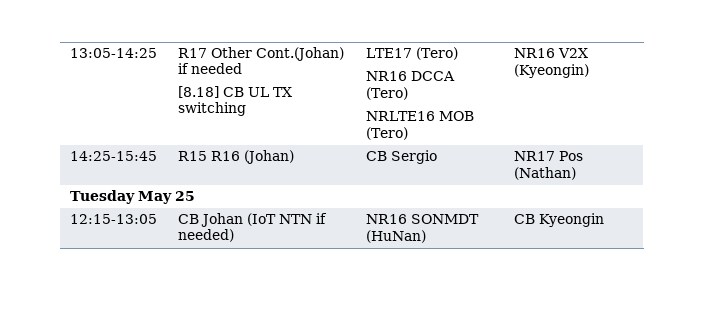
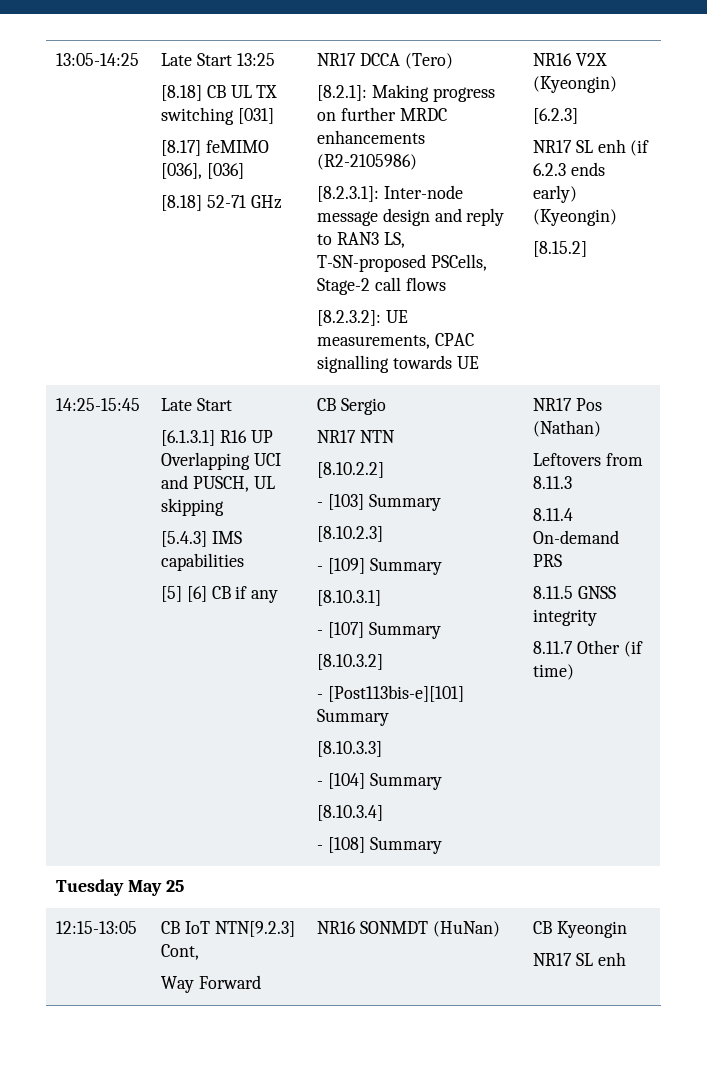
[178,47,345,61] [178,63,243,74] R17 Other Cont.(Johan) if needed -> [161,53,275,66] Late Start 13:25
[366,47,459,60] [366,71,456,81] [366,87,409,100] [366,111,475,121] [366,127,409,140] [514,48,589,58] [514,64,590,78] [70,151,158,161] [178,150,295,164] [366,150,438,164] [514,151,584,161] [514,167,577,180] | LTE17 (Tero) // NR16 DCCA (Tero) // NRLTE16 MOB (Tero) | NR16 V2X (Kyeongin) // 14:25-15:45 | R15 R16 (Johan) | CB Sergio | NR17 Pos (Nathan) -> [237,108,274,124] [161,140,269,156] [161,163,244,179] [161,195,282,211] [317,53,453,69] [317,84,495,102] [317,107,447,121] [317,130,426,144] [317,154,418,170] [317,185,463,202] [317,208,505,226] [317,232,405,248] [317,254,487,272] [317,277,446,295] [317,310,408,326] [317,333,474,349] [317,355,479,373] [533,53,607,66] [533,76,618,93] [533,108,579,124] [533,139,650,156] [533,162,605,176] [533,185,578,203] [533,209,618,226] [533,241,588,257] [56,398,141,411] [161,398,232,411] [161,430,273,446] [161,452,281,470] [161,475,275,492] [161,498,225,516] [161,531,242,547] [161,553,245,571] [161,586,279,603] [317,398,386,415] [317,430,395,443] [317,462,385,478] [317,494,441,511] [317,526,384,542] [317,558,442,575] [317,590,382,606] [317,622,441,639] [317,654,384,670] [317,685,464,702] [317,709,390,726] [317,741,383,757] [317,773,442,790] [317,805,384,821] [317,837,442,854] [533,398,602,411] [533,420,602,437] [533,453,643,466] [533,476,573,489] [533,508,574,521] [533,530,620,544] [533,554,563,567] [533,586,616,599] [533,609,598,626] [533,640,643,657] [533,664,575,680] [031] // [8.17] feMIMO [036], [036] // [8.18] 52-71 GHz | NR17 DCCA (Tero) // [8.2.1]: Making progress on further MRDC enhancements (R2-2105986) // [8.2.3.1]: Inter-node message design and reply to RAN3 LS, T-SN-proposed PSCells, Stage-2 call flows // [8.2.3.2]: UE measurements, CPAC signalling towards UE | NR16 V2X (Kyeongin) // [6.2.3] // NR17 SL enh (if 6.2.3 ends early) (Kyeongin) // [8.15.2] // 14:25-15:45 | Late Start // [6.1.3.1] R16 UP Overlapping UCI and PUSCH, UL skipping // [5.4.3] IMS capabilities // [5] [6] CB if any | CB Sergio // NR17 NTN // [8.10.2.2] // - [103] Summary // [8.10.2.3] // - [109] Summary // [8.10.3.1] // - [107] Summary // [8.10.3.2] // - [Post113bis-e][101] Summary // [8.10.3.3] // - [104] Summary // [8.10.3.4] // - [108] Summary | NR17 Pos (Nathan) // Leftovers from 8.11.3 // 8.11.4 On-demand PRS // 8.11.5 GNSS integrity // 8.11.7 Other (if time)
[201,213,328,227] [178,229,235,242] Johan (IoT NTN if needed) -> [184,921,295,937] [161,944,200,960] [161,975,261,993] IoT NTN[9.2.3] Cont, // Way Forward
(605, 220) none -> [533,952,626,966] // NR17 SL enh

